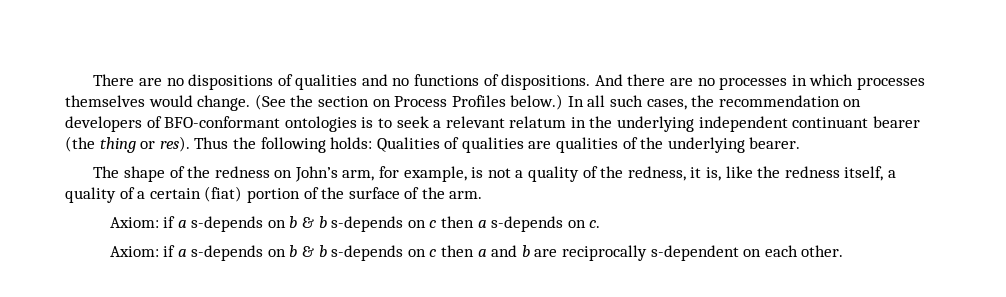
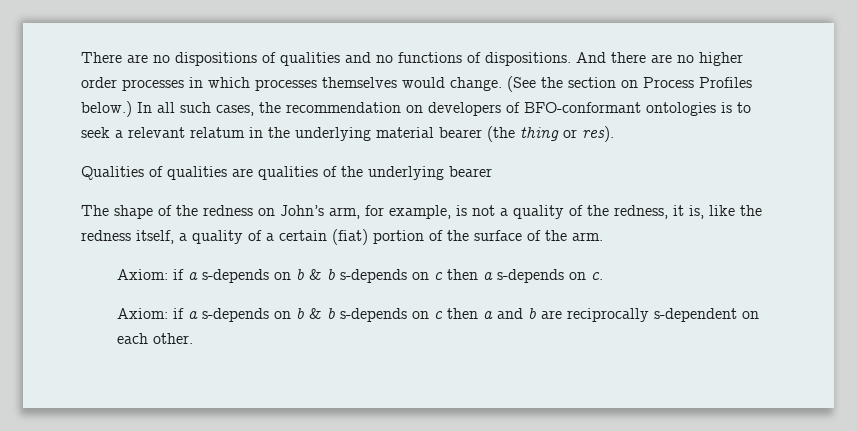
(715, 82) none -> [699,52,743,66] [81,77,117,88] higher order
[698,116,869,132] independent continuant -> [376,127,434,138] material
[194,137,373,153] Thus the following holds: -> (614, 134) //
[749,137,801,149] bearer. -> [449,166,492,177] bearer

